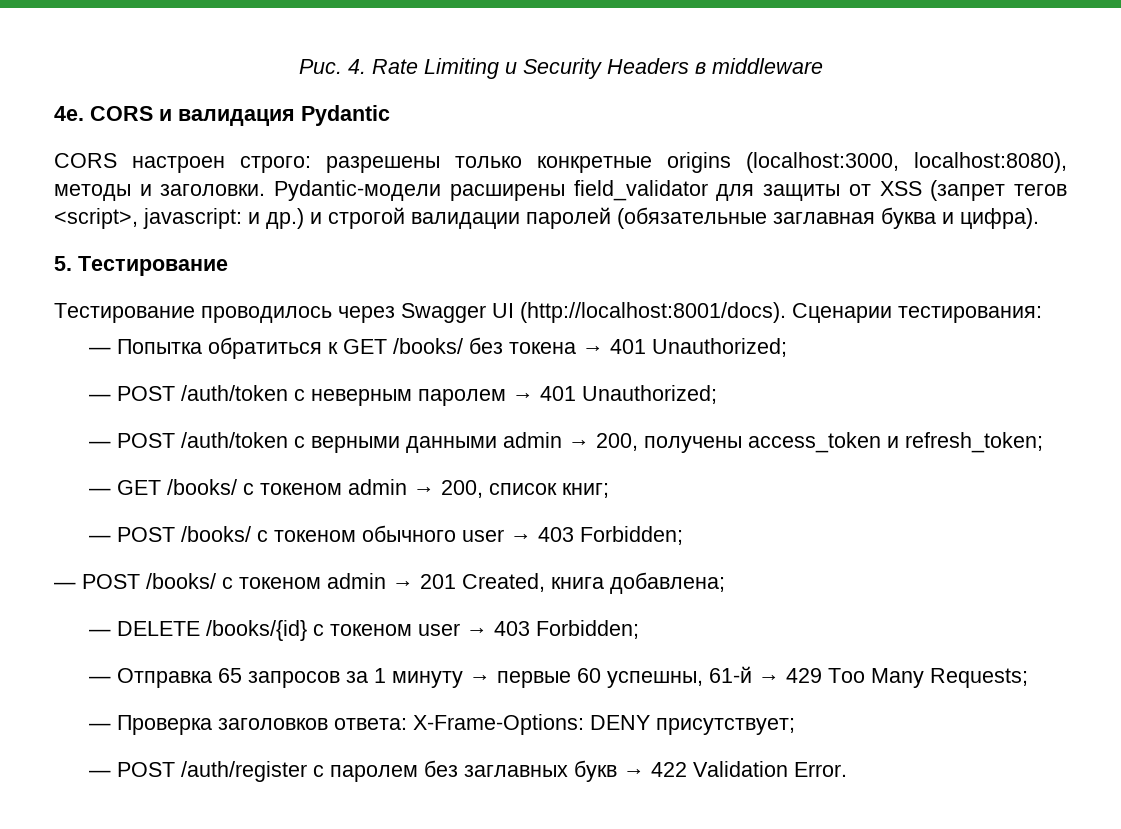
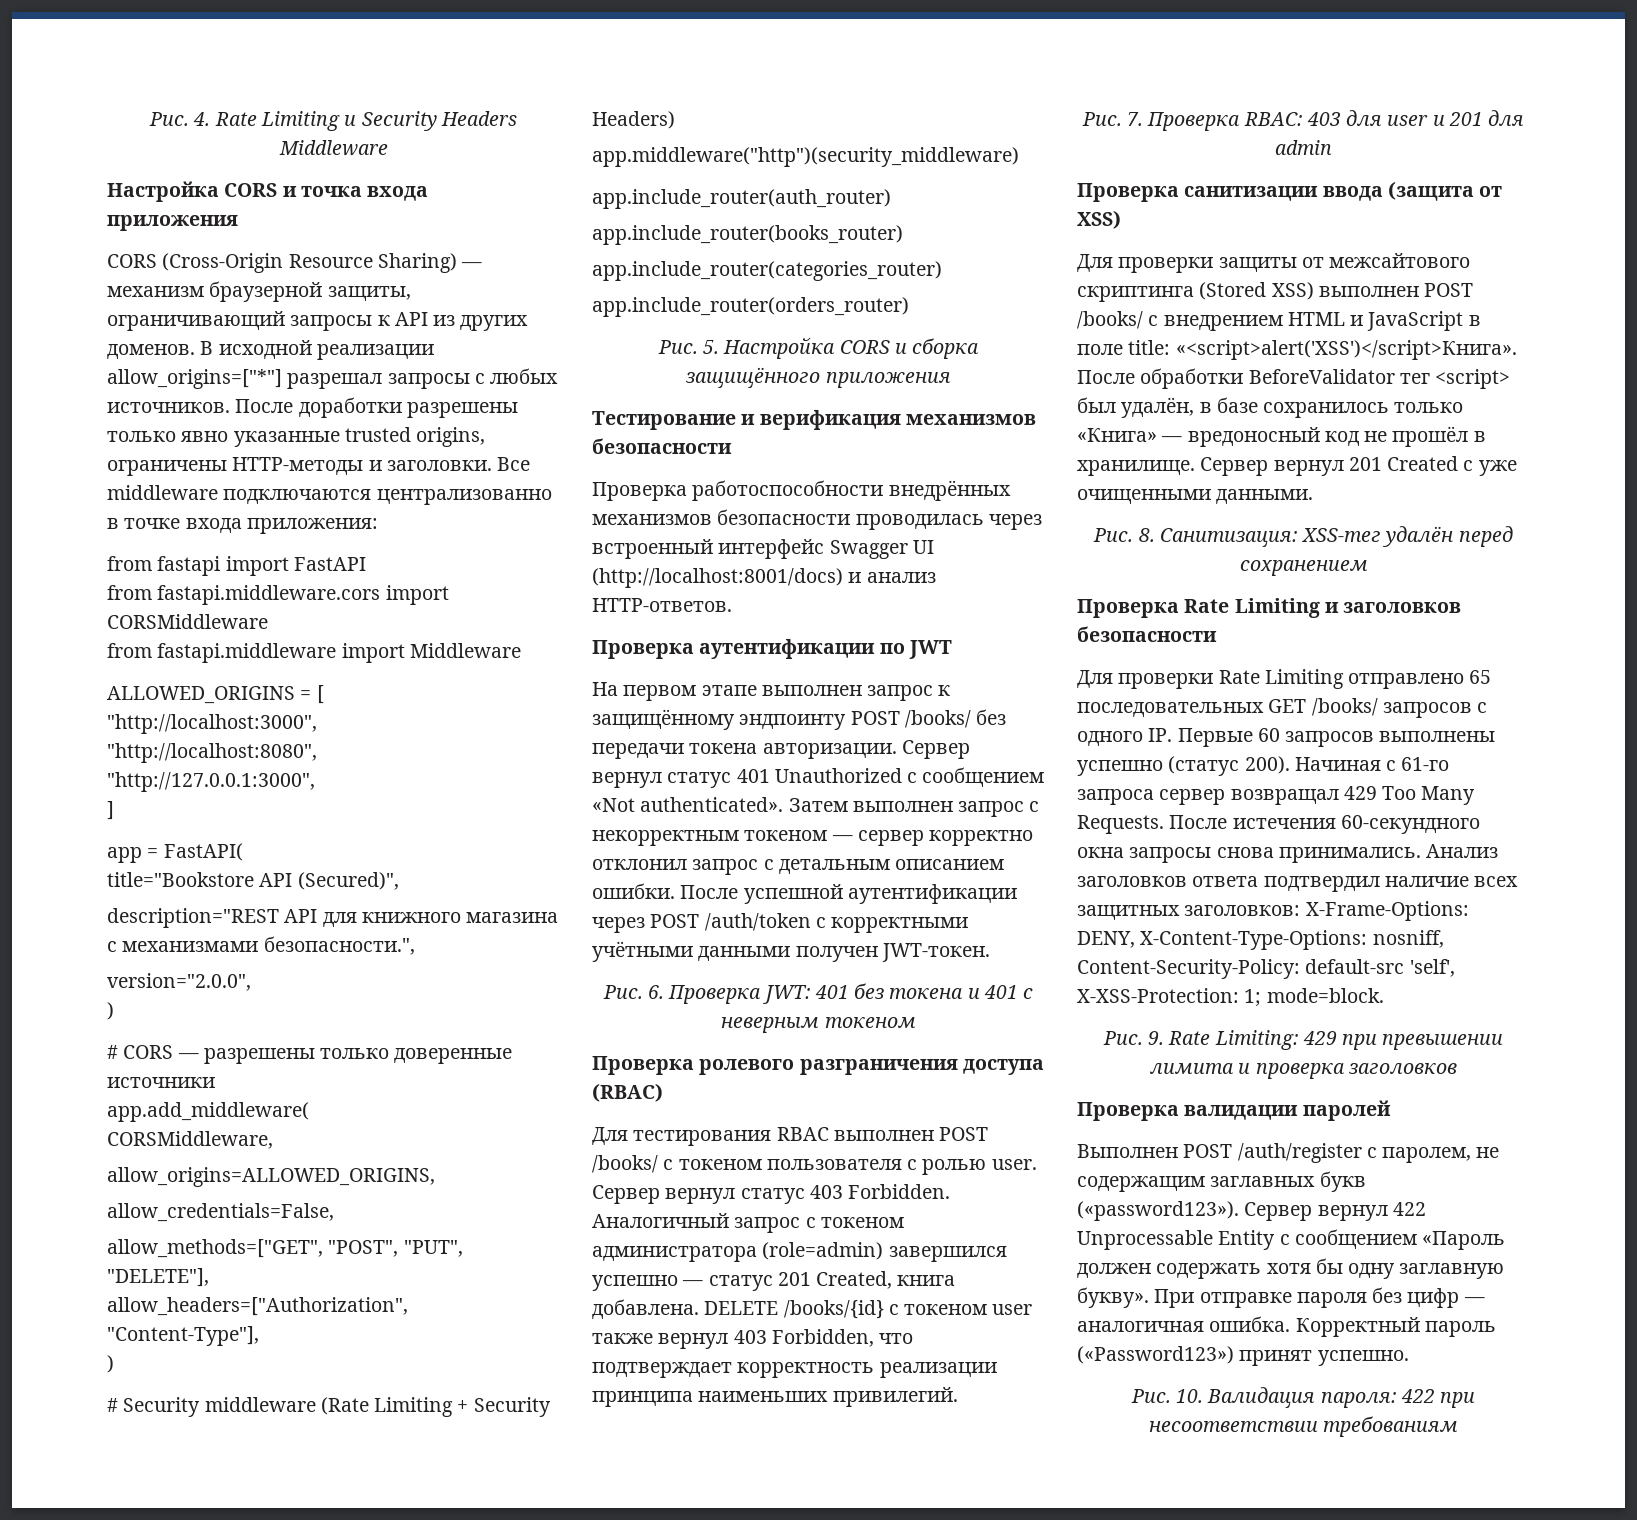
[694,58,823,74] [54,105,390,126] [54,152,1067,173] [54,180,1067,201] [54,207,1039,229] [54,256,228,276] [54,302,1042,323] [89,337,788,359] [89,385,718,406] [89,432,1044,453] [89,479,610,498] [89,525,684,545] [54,573,414,589] в middleware // 4e. CORS и валидация Pydantic // CORS настроен строго: разрешены только конкретные origins (localhost:3000, localhost:8080), методы и заголовки. Pydantic-модели расширены field_validator для защиты от XSS (запрет тегов <script>, javascript: и др.) и строгой валидации паролей (обязательные заглавная буква и цифра). // 5. Тестирование // Тестирование проводилось через Swagger UI (http://localhost:8001/docs). Сценарии тестирования: // — Попытка обратиться к GET /books/ без токена → 401 Unauthorized; // — POST /auth/token с неверным паролем → 401 Unauthorized; // — POST /auth/token с верными данными admin → 200, получены access_token и refresh_token; // — GET /books/ с токеном admin → 200, список книг; // — POST /books/ с токеном обычного user → 403 Forbidden; // — POST /books/ с токеном admin → -> [278,140,388,156] [107,181,429,202] [107,215,238,231] [107,253,483,273] [107,281,411,302] [107,311,529,331] [107,340,434,360] [107,368,559,389] [107,397,518,418] [107,427,486,447] [107,457,531,476] [107,485,552,505] [107,518,378,534] [107,556,366,576] [107,585,449,605] [107,614,268,629] [107,643,521,663] [107,685,324,704] [107,714,317,734] [107,743,317,763] [107,772,315,792] [107,801,114,820] [107,843,243,863] [107,872,399,890] [107,908,559,928] [107,936,415,955] [107,973,251,991] [107,1002,114,1020] [107,1045,513,1064] [107,1077,215,1088] [107,1102,309,1122] [107,1131,273,1149] [107,1167,435,1187] [107,1203,334,1222] [107,1239,463,1258] [107,1268,209,1287] [107,1297,408,1316] [107,1326,259,1346] [107,1355,114,1373] [107,1397,551,1417] [592,111,675,129] [592,147,1019,167] [592,189,891,209] [592,225,903,245] [592,261,942,281] [592,297,909,317] [657,337,980,359] [686,367,951,388] [592,409,1036,430] [592,438,732,454] [592,480,1011,501] [592,509,1042,530] [592,539,934,559] [592,568,936,588] [592,598,732,612] [592,638,952,659] [592,682,951,701] [592,709,1007,730] [592,740,970,759] [592,767,1045,788] [592,797,1040,817] [592,830,1034,846] [592,859,1005,875] [592,883,1017,904] [592,913,969,933] [592,941,990,962] [602,983,1034,1004] [721,1017,916,1033] [592,1056,1044,1075] [592,1083,663,1102] [592,1127,989,1146] [592,1155,1037,1175] [592,1184,951,1204] [592,1213,904,1233] [592,1242,1007,1262] [592,1275,773,1291] Middleware // Настройка CORS и точка входа приложения // CORS (Cross-Origin Resource Sharing) — механизм браузерной защиты, ограничивающий запросы к API из других доменов. В исходной реализации allow_origins=["*"] разрешал запросы с любых источников. После доработки разрешены только явно указанные trusted origins, ограничены HTTP-методы и заголовки. Все middleware подключаются централизованно в точке входа приложения: // from fastapi import FastAPI // from fastapi.middleware.cors import CORSMiddleware // from fastapi.middleware import Middleware // ALLOWED_ORIGINS = [ // "http://localhost:3000", // "http://localhost:8080", // "http://127.0.0.1:3000", // ] // app = FastAPI( // title="Bookstore API (Secured)", // description="REST API для книжного магазина с механизмами безопасности.", // version="2.0.0", // ) // # CORS — разрешены только доверенные источники // app.add_middleware( // CORSMiddleware, // allow_origins=ALLOWED_ORIGINS, // allow_credentials=False, // allow_methods=["GET", "POST", "PUT", "DELETE"], // allow_headers=["Authorization", "Content-Type"], // ) // # Security middleware (Rate Limiting + Security Headers) // app.middleware("http")(security_middleware) // app.include_router(auth_router) // app.include_router(books_router) // app.include_router(categories_router) // app.include_router(orders_router) // Рис. 5. Настройка CORS и сборка защищённого приложения // Тестирование и верификация механизмов безопасности // Проверка работоспособности внедрённых механизмов безопасности проводилась через встроенный интерфейс Swagger UI (http://localhost:8001/docs) и анализ HTTP-ответов. // Проверка аутентификации по JWT // На первом этапе выполнен запрос к защищённому эндпоинту POST /books/ без передачи токена авторизации. Сервер вернул статус 401 Unauthorized с сообщением «Not authenticated». Затем выполнен запрос с некорректным токеном — сервер корректно отклонил запрос с детальным описанием ошибки. После успешной аутентификации через POST /auth/token с корректными учётными данными получен JWT-токен. // Рис. 6. Проверка JWT: 401 без токена и 401 с неверным токеном // Проверка ролевого разграничения доступа (RBAC) // Для тестирования RBAC выполнен POST /books/ с токеном пользователя с ролью user. Сервер вернул статус 403 Forbidden. Аналогичный запрос с токеном администратора (role=admin) завершился успешно — статус
[610,572,725,594] [89,629,112,636] добавлена; // — -> [592,1299,699,1319] добавлена.
[466,620,640,639] [89,666,1029,688] [89,714,796,735] [89,760,848,782] → 403 Forbidden; // — Отправка 65 запросов за 1 минуту → первые 60 успешны, 61-й → 429 Too Many Requests; // — Проверка заголовков ответа: X-Frame-Options: DENY присутствует; // — POST /auth/register с паролем без заглавных букв → 422 Validation Error. -> [592,1329,914,1349] [592,1362,997,1378] [592,1387,958,1407] [1081,110,1525,131] [1275,140,1332,155] [1077,181,1503,202] [1077,210,1121,229] [1077,253,1471,273] [1077,282,1474,302] [1077,311,1481,331] [1077,340,1517,360] [1077,368,1511,389] [1077,397,1464,418] [1077,426,1486,447] [1077,456,1517,476] [1077,489,1314,504] [1093,526,1513,547] [1239,560,1368,576] [1077,598,1462,618] [1077,626,1217,642] [1077,669,1492,689] [1077,698,1488,718] [1077,728,1496,747] [1077,756,1450,776] [1077,786,1476,805] [1077,815,1480,834] [1077,844,1499,863] [1077,876,1519,892] [1077,901,1469,921] [1077,930,1444,950] [1077,959,1455,979] [1077,988,1384,1007] [1102,1030,1504,1050] [1150,1063,1457,1079] [1077,1100,1391,1121] [1077,1143,1500,1163] [1077,1171,1366,1192] [1077,1201,1426,1221] [1077,1229,1506,1250] [1077,1258,1505,1279] [1077,1287,1485,1308] [1077,1316,1496,1337] [1077,1346,1409,1366] [1130,1387,1476,1408] [1148,1416,1459,1437] также вернул 403 Forbidden, что подтверждает корректность реализации принципа наименьших привилегий. // Рис. 7. Проверка RBAC: 403 для user и 201 для admin // Проверка санитизации ввода (защита от XSS) // Для проверки защиты от межсайтового скриптинга (Stored XSS) выполнен POST /books/ с внедрением HTML и JavaScript в поле title: «<script>alert('XSS')</script>Книга». После обработки BeforeValidator тег <script> был удалён, в базе сохранилось только «Книга» — вредоносный код не прошёл в хранилище. Сервер вернул 201 Created с уже очищенными данными. // Рис. 8. Санитизация: XSS-тег удалён перед сохранением // Проверка Rate Limiting и заголовков безопасности // Для проверки Rate Limiting отправлено 65 последовательных GET /books/ запросов с одного IP. Первые 60 запросов выполнены успешно (статус 200). Начиная с 61-го запроса сервер возвращал 429 Too Many Requests. После истечения 60-секундного окна запросы снова принимались. Анализ заголовков ответа подтвердил наличие всех защитных заголовков: X-Frame-Options: DENY, X-Content-Type-Options: nosniff, Content-Security-Policy: default-src 'self', X-XSS-Protection: 1; mode=block. // Рис. 9. Rate Limiting: 429 при превышении лимита и проверка заголовков // Проверка валидации паролей // Выполнен POST /auth/register с паролем, не содержащим заглавных букв («password123»). Сервер вернул 422 Unprocessable Entity с сообщением «Пароль должен содержать хотя бы одну заглавную букву». При отправке пароля без цифр — аналогичная ошибка. Корректный пароль («Password123») принят успешно. // Рис. 10. Валидация пароля: 422 при несоответствии требованиям

